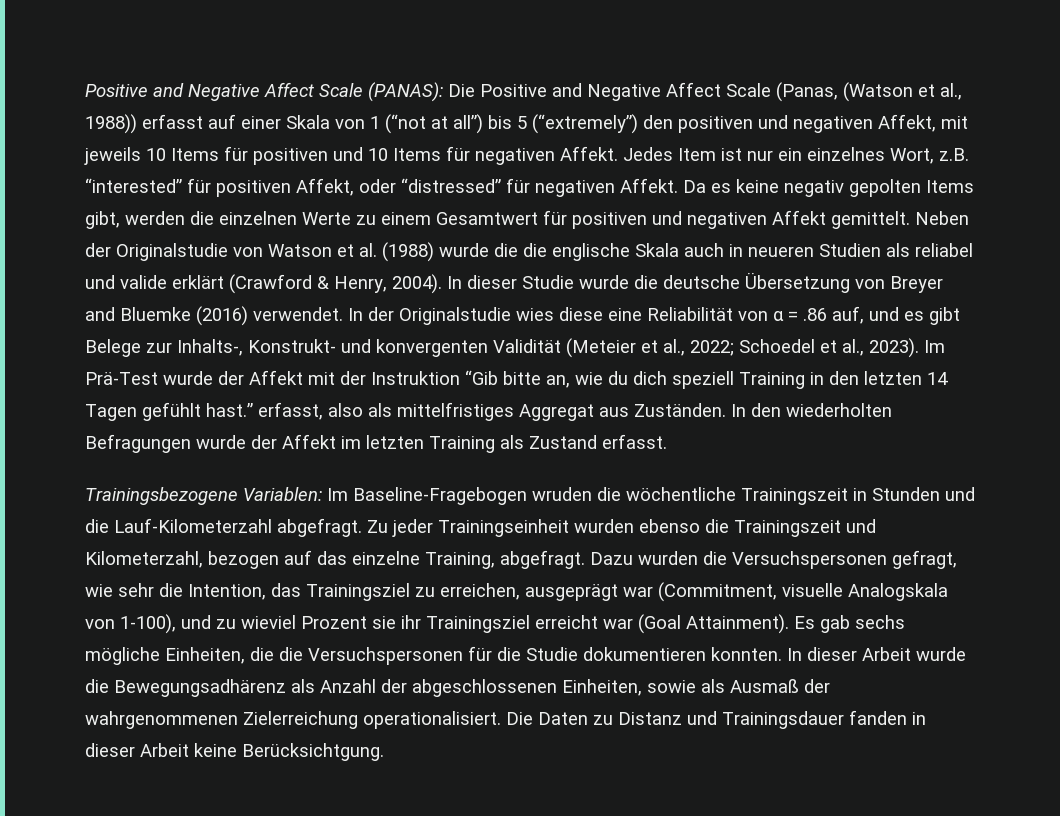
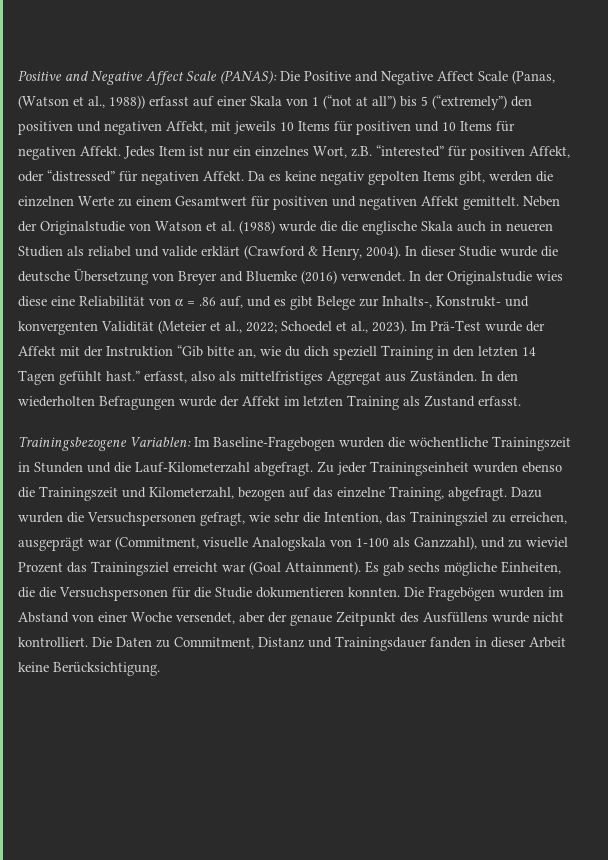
[532,487,592,501] wruden -> [339,437,384,448] wurden
[120,614,176,634] 1-100), -> [356,536,477,550] 1-100 als Ganzzahl),
[372,615,421,629] sie ihr -> [67,562,87,573] das
[787,647,966,661] [85,679,830,697] [85,711,501,729] In dieser Arbeit wurde die Bewegungsadhärenz als Anzahl der abgeschlossenen Einheiten, sowie als Ausmaß der wahrgenommenen Zielerreichung operationalisiert. -> [404,586,564,601] [18,611,564,626] [18,637,88,647] Die Fragebögen wurden im Abstand von einer Woche versendet, aber der genaue Zeitpunkt des Ausfüllens wurde nicht kontrolliert.
(613, 720) none -> [174,637,254,649] Commitment,
[242,743,384,761] Berücksichtgung. -> [53,662,160,676] Berücksichtigung.

